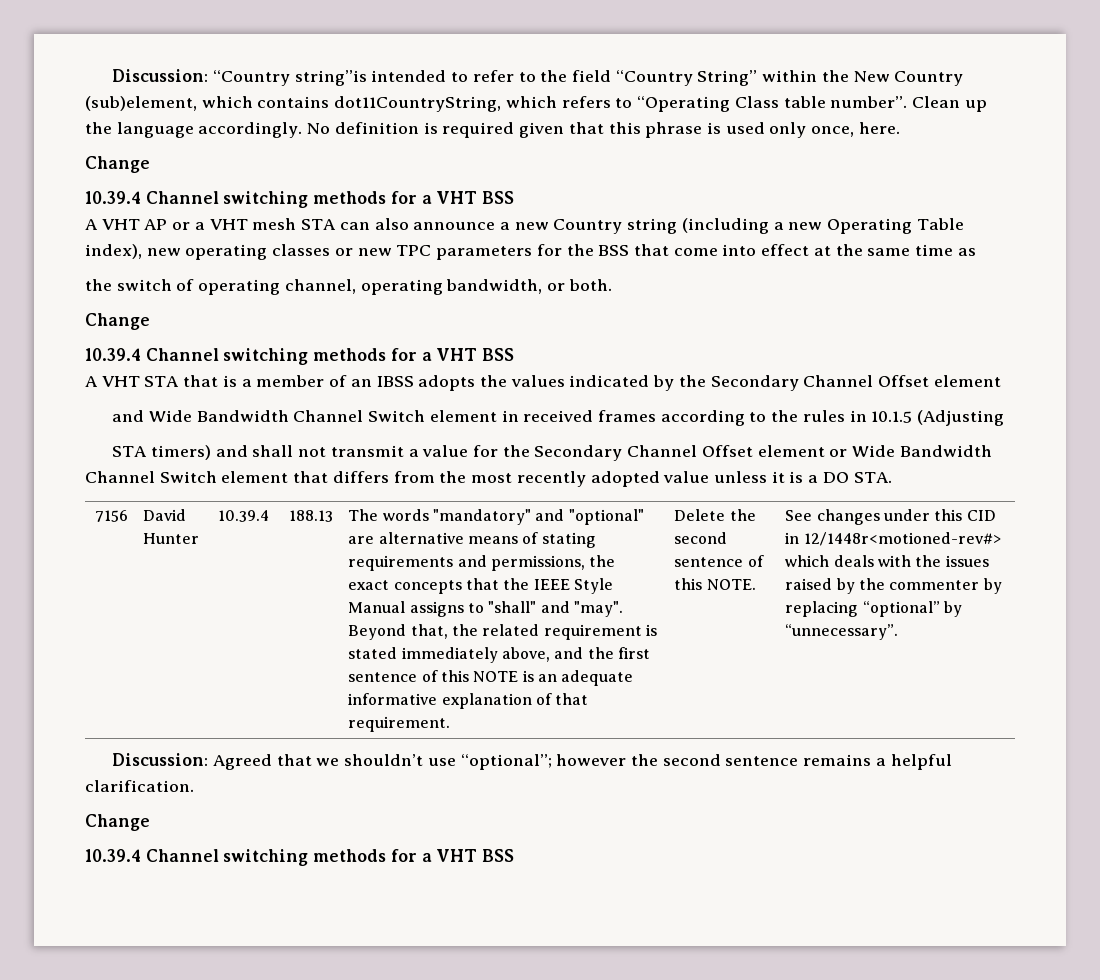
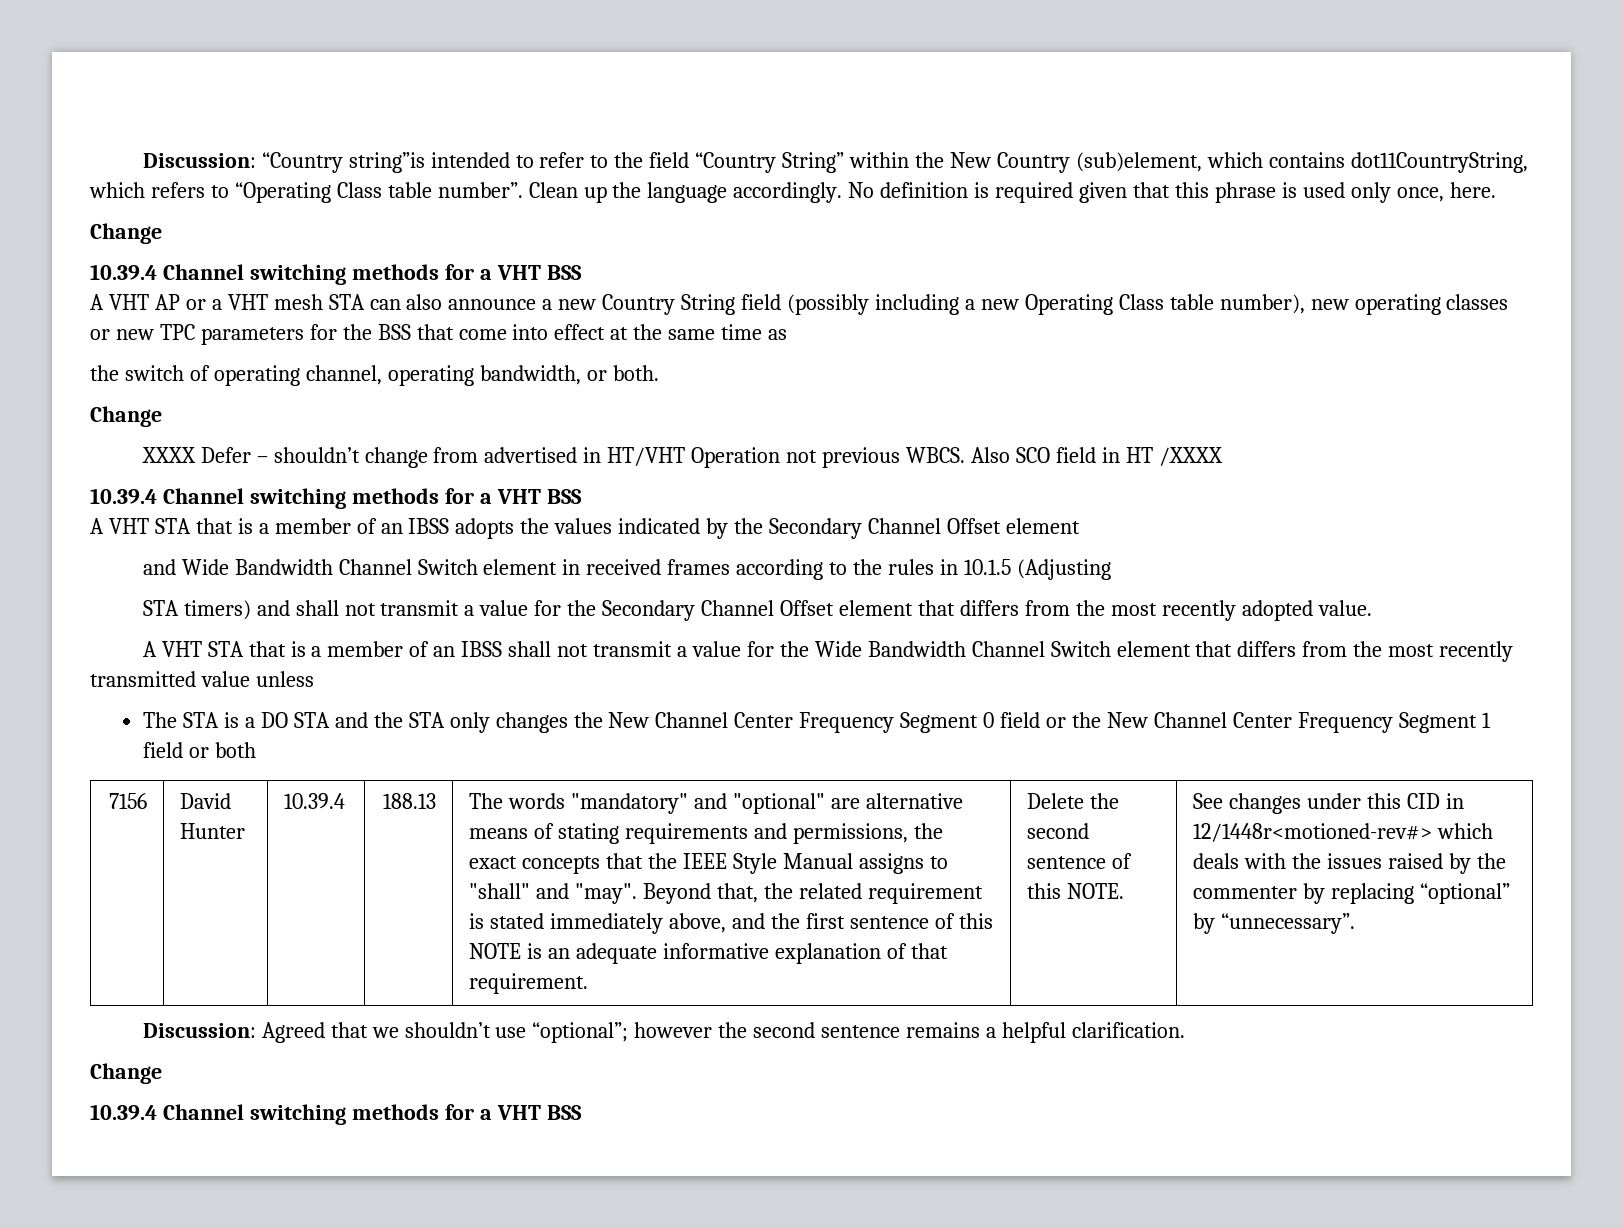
[627,218,964,234] [85,244,142,259] string (including a new Operating Table index), -> [681,294,1305,315] String field (possibly including a new Operating Class table number),
(150, 321) none -> [141,447,1223,468] // XXXX Defer – shouldn’t change from advertised in HT/VHT Operation not previous WBCS. Also SCO field in HT /XXXX
[829,449,848,457] or -> [917,600,1372,621] [142,641,809,657] that differs from the most recently adopted value. // A VHT STA that is a member of an IBSS shall not transmit a value for the
[590,471,660,487] adopted -> [90,671,196,687] transmitted
[771,471,785,483] it -> [143,712,220,728] // The STA
[853,472,892,483] STA. -> [293,712,1491,733] [143,742,257,758] STA and the STA only changes the New Channel Center Frequency Segment 0 field or the New Channel Center Frequency Segment 1 field or both

